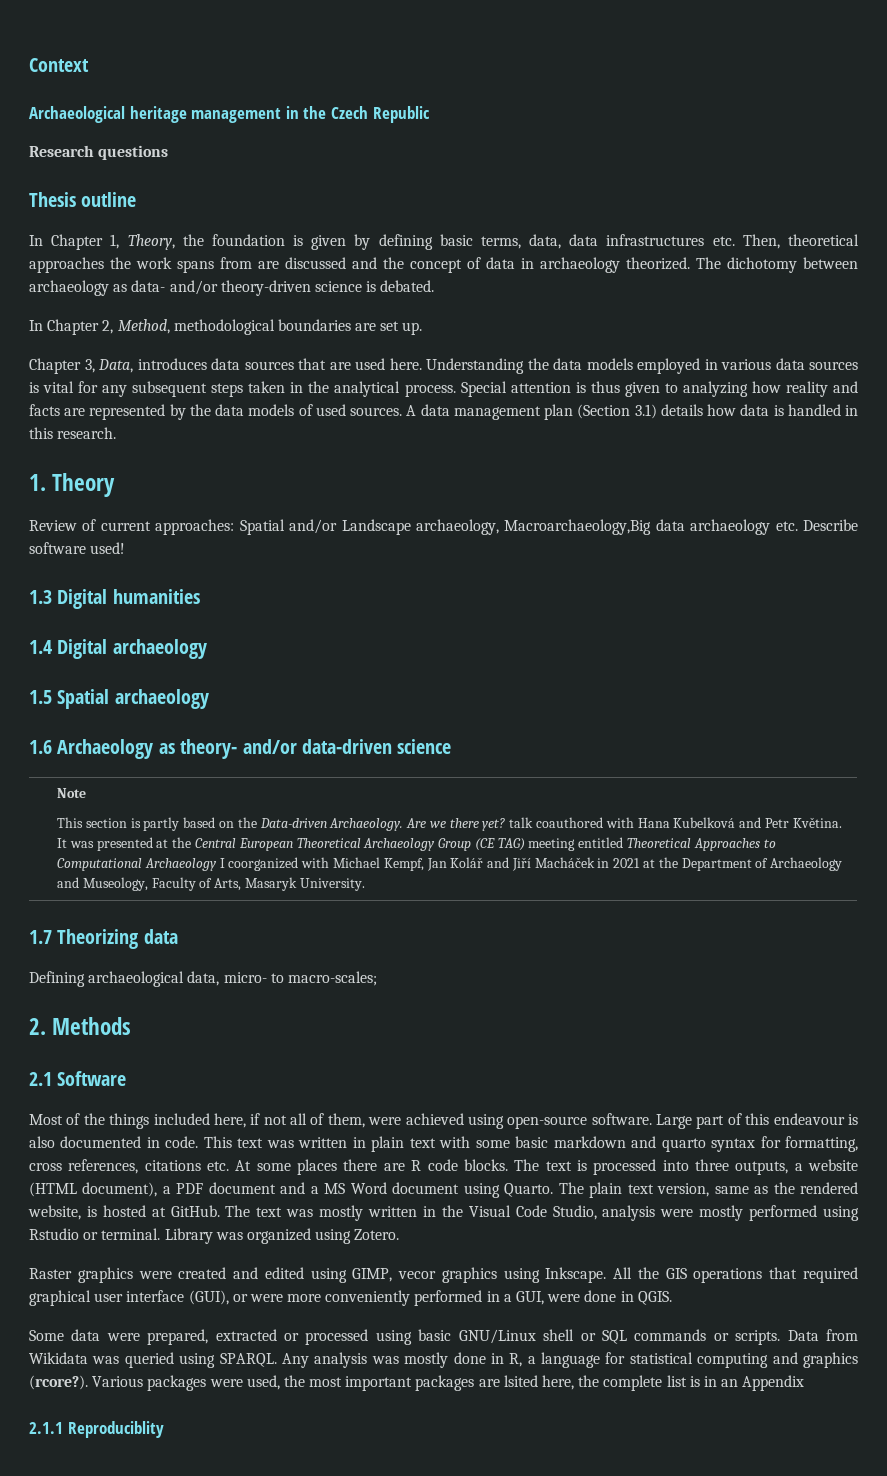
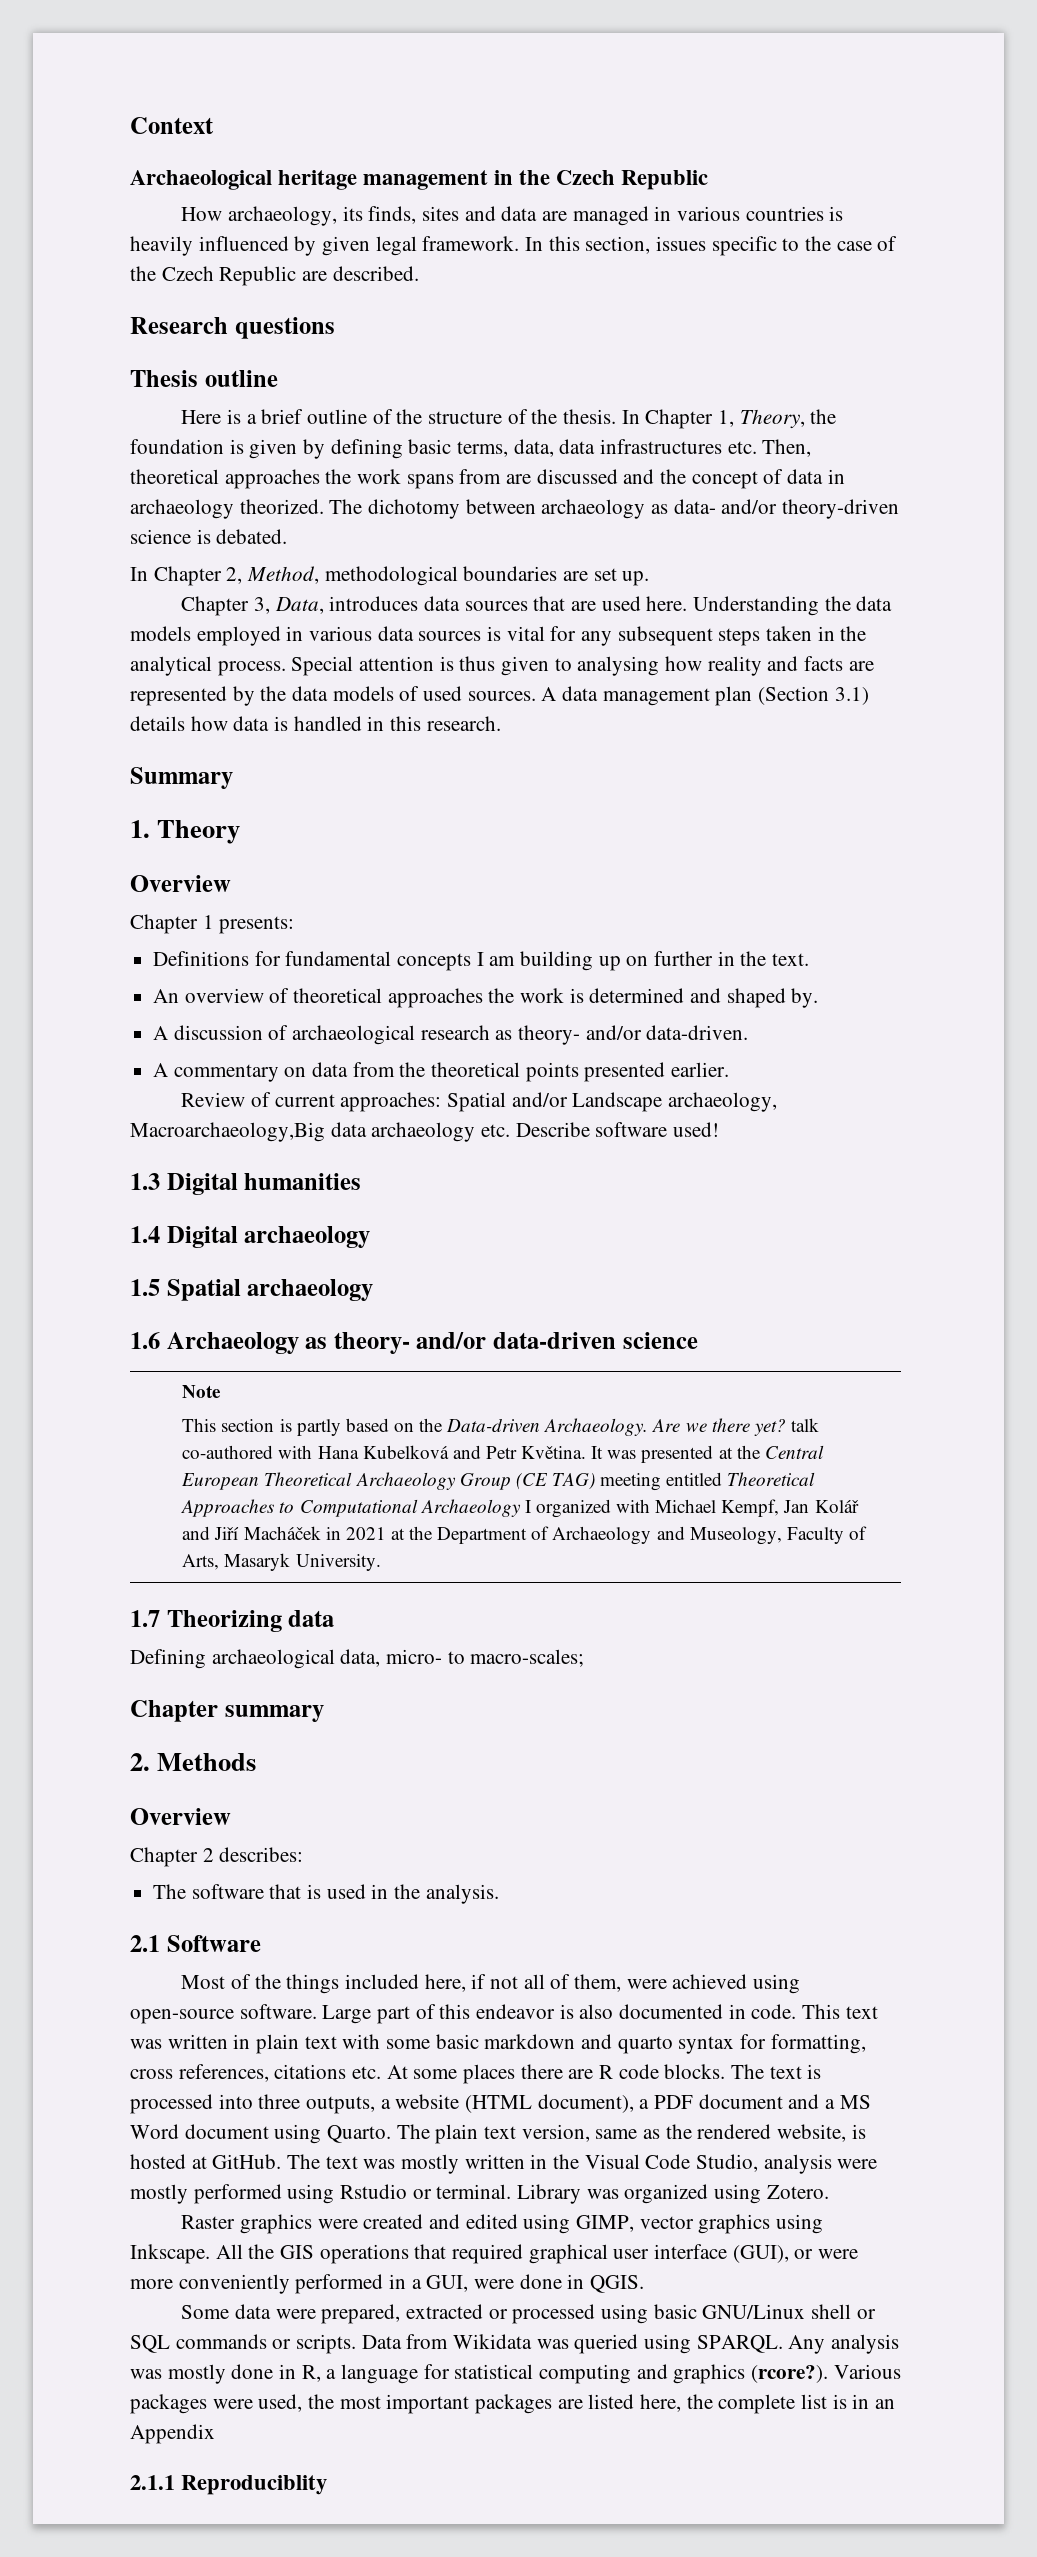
[29,145,169,160] [29,192,137,207] Research questions // Thesis outline // -> [181,206,844,226] [130,236,898,256] [130,266,419,286] [130,317,335,339] [130,370,278,387] [181,409,616,424] How archaeology, its finds, sites and data are managed in various countries is heavily influenced by given legal framework. In this section, issues specific to the case of the Czech Republic are described. // Research questions // Thesis outline // Here is a brief outline of the structure of the thesis.
[682,381,748,397] analyzing -> [577,656,660,676] analysing
(117, 433) none -> [130,767,233,789] // Summary
(116, 485) none -> [130,875,231,892] [130,914,295,934] [153,951,810,971] [153,988,819,1008] [153,1025,749,1045] [153,1062,730,1082] // Overview // Chapter 1 presents: // Definitions for fundamental concepts I am building up on further in the text. // An overview of theoretical approaches the work is determined and shaped by. // A discussion of archaeological research as theory- and/or data-driven. // A commentary on data from the theoretical points presented earlier.
[535,817,603,828] coauthored -> [182,1445,274,1459] co-authored
[228,857,299,871] coorganized -> [535,1499,611,1518] organized
(377, 978) none -> [130,1700,324,1722] // Chapter summary
(132, 1026) none -> [130,1808,231,1825] [130,1847,304,1867] [153,1884,499,1904] // Overview // Chapter 2 describes: // The software that is used in the analysis.
[773,1113,845,1125] endeavour -> [476,2004,556,2019] endeavor
[398,1271,437,1279] vecor -> [639,2216,694,2229] vector
[503,1375,538,1387] lsited -> [588,2394,635,2409] listed

